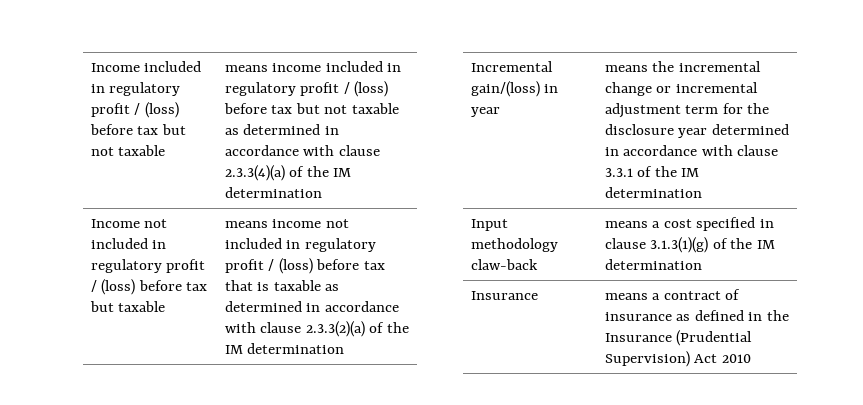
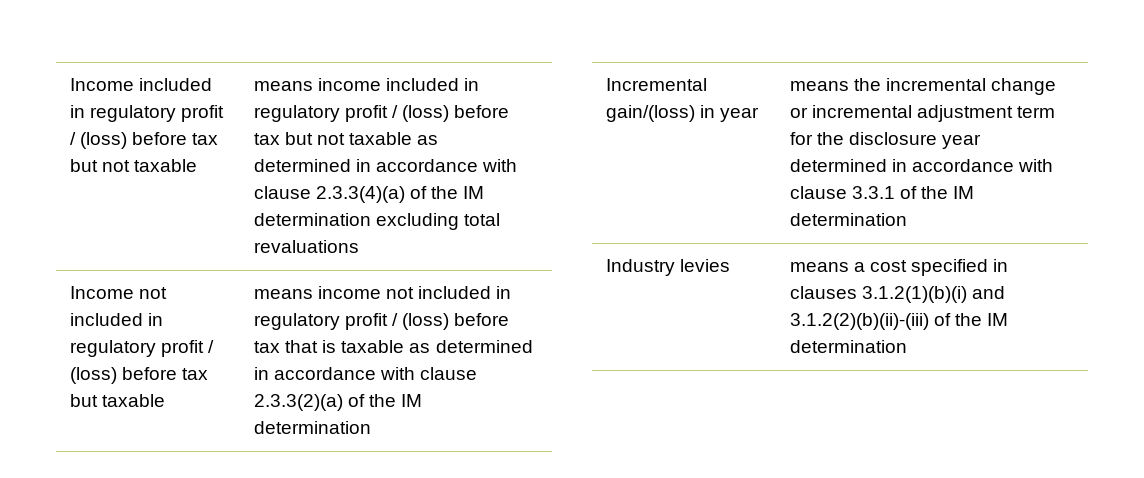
(322, 192) none -> [376,213,501,230] [253,240,359,253] excluding total revaluations
[470,219,508,231] [470,238,558,252] [470,259,538,270] Input methodology claw-back -> [605,259,731,276] Industry levies
[604,237,775,253] [604,259,702,270] [470,291,538,300] [604,289,741,300] [604,310,789,321] [604,330,753,346] [604,351,751,367] clause 3.1.3(1)(g) of the IM determination // Insurance | means a contract of insurance as defined in the Insurance (Prudential Supervision) Act 2010 -> [789,286,1006,303] [789,313,1009,330] [789,340,907,353] clauses 3.1.2(1)(b)(i) and 3.1.2(2)(b)(ii)-(iii) of the IM determination

